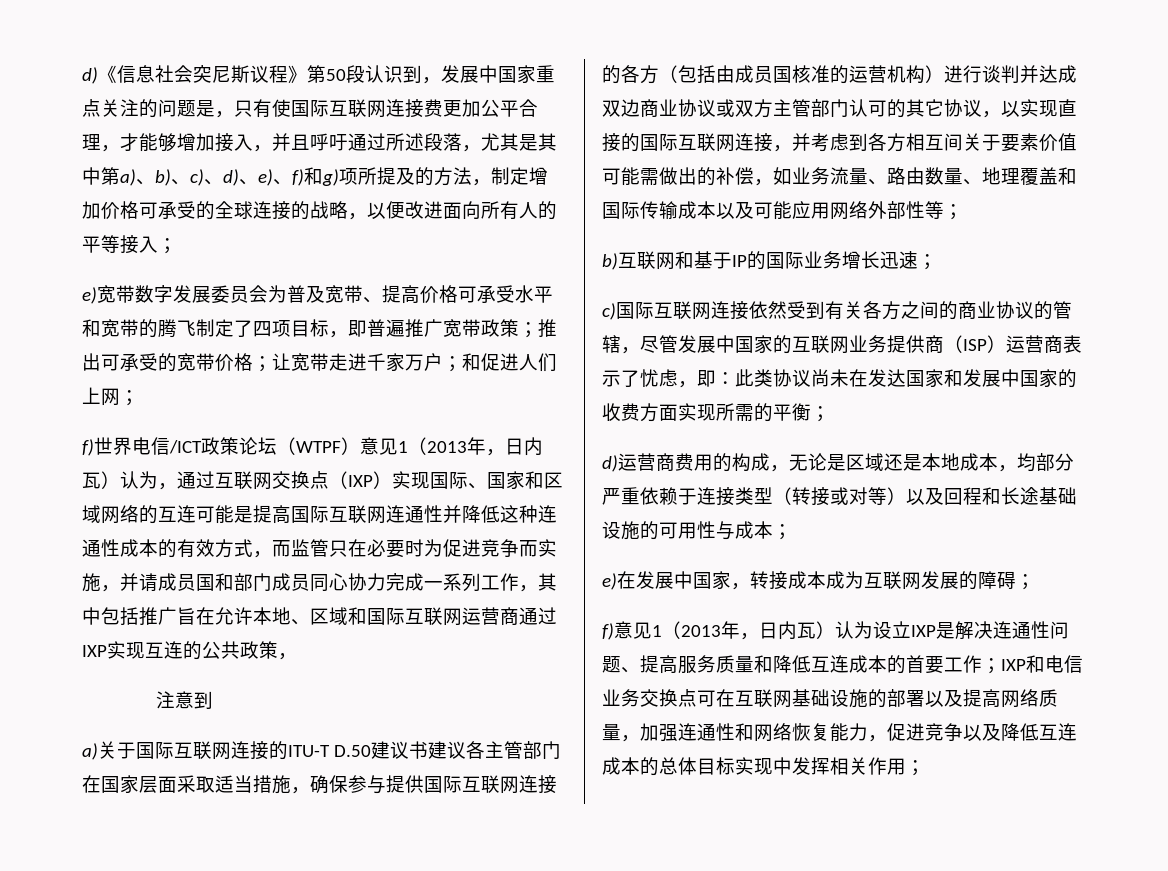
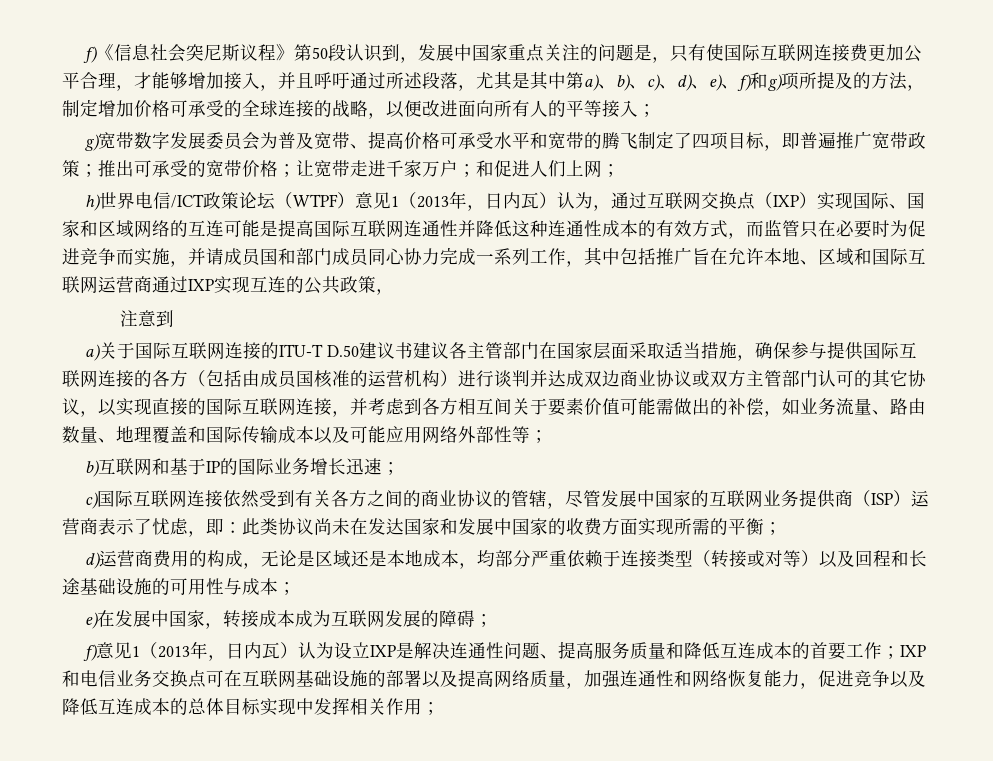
[82,67,98,84] d) -> [83,46,98,63] f)
[82,287,97,304] e) -> [85,134,100,151] g)
[82,439,94,456] f) -> [85,194,101,211] h)

